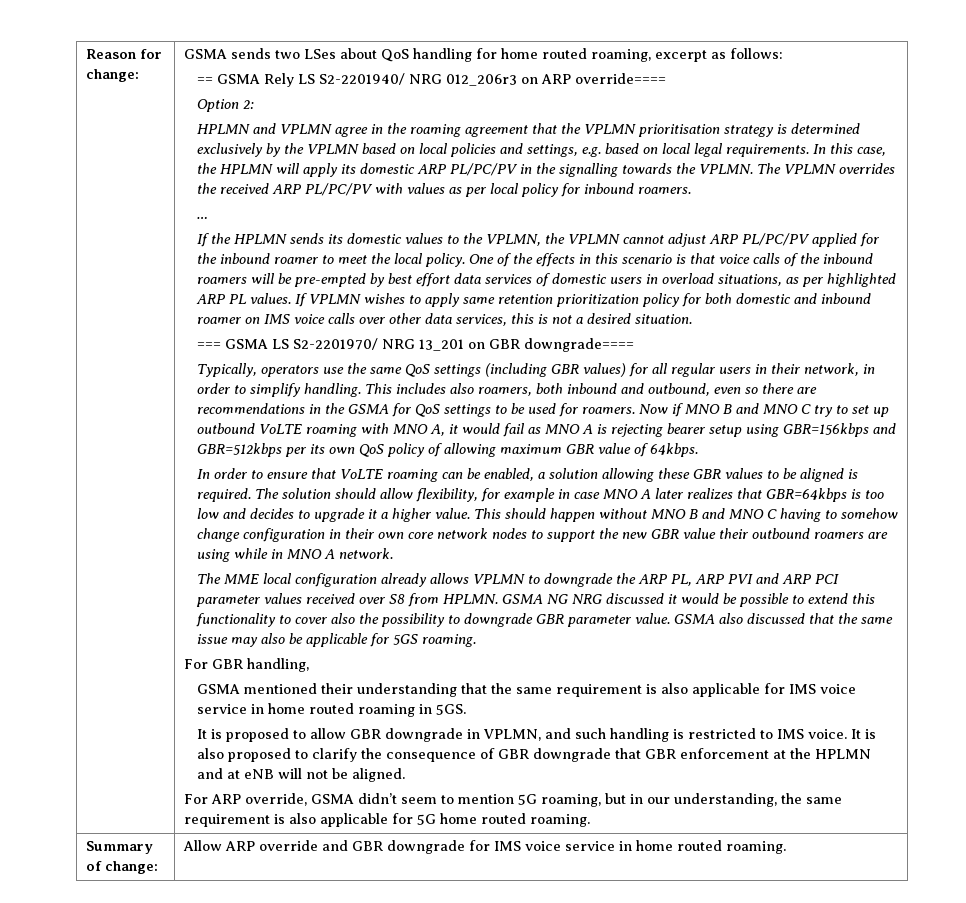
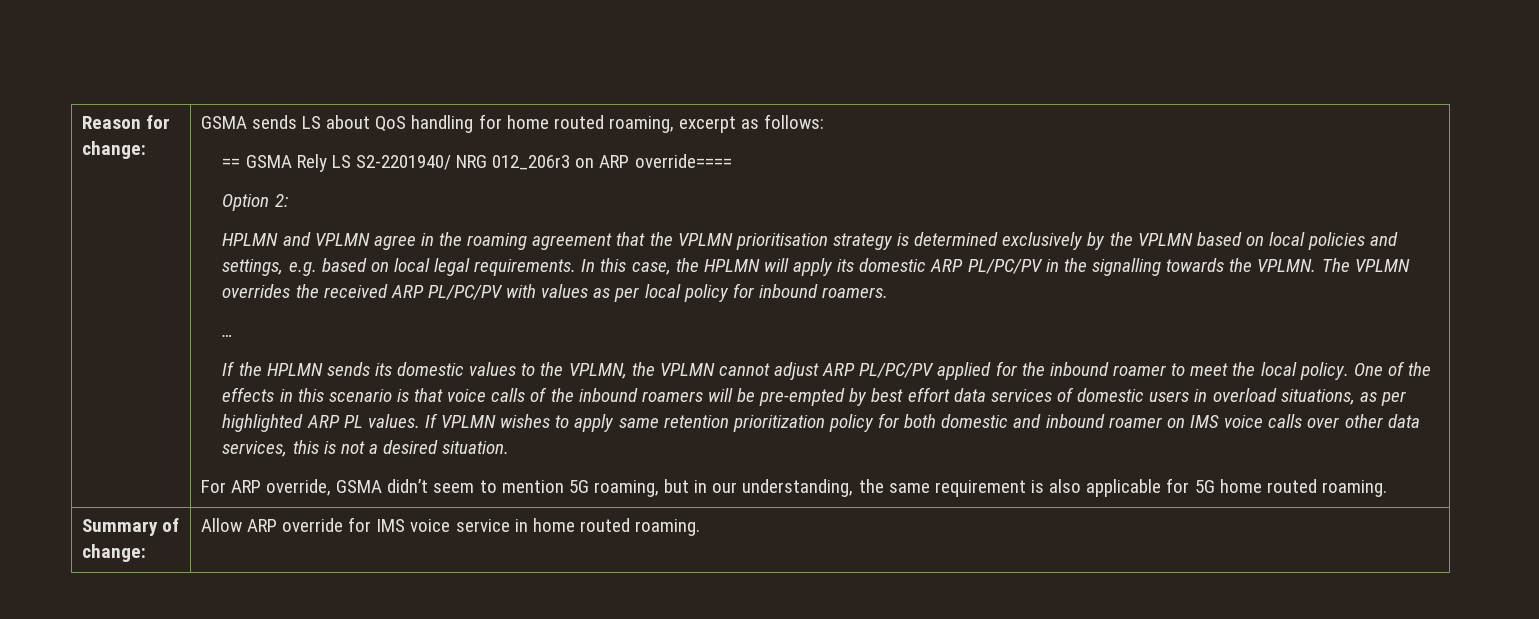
[274,49,336,59] two LSes -> [302,116,322,129] LS
[197,338,635,352] [197,363,876,377] [197,383,818,397] [197,403,890,417] [197,423,897,437] [197,443,699,457] [197,468,859,482] [197,488,885,502] [197,508,899,522] [197,528,889,542] [197,548,394,562] [197,573,840,587] [196,593,876,607] [196,613,894,627] [197,633,477,647] [183,658,309,672] [197,683,857,697] [197,703,467,717] [197,728,877,742] [197,748,872,762] [197,768,406,782] // === GSMA LS S2-2201970/ NRG 13_201 on GBR downgrade==== // Typically, operators use the same QoS settings (including GBR values) for all regular users in their network, in order to simplify handling. This includes also roamers, both inbound and outbound, even so there are recommendations in the GSMA for QoS settings to be used for roamers. Now if MNO B and MNO C try to set up outbound VoLTE roaming with MNO A, it would fail as MNO A is rejecting bearer setup using GBR=156kbps and GBR=512kbps per its own QoS policy of allowing maximum GBR value of 64kbps. // In order to ensure that VoLTE roaming can be enabled, a solution allowing these GBR values to be aligned is required. The solution should allow flexibility, for example in case MNO A later realizes that GBR=64kbps is too low and decides to upgrade it a higher value. This should happen without MNO B and MNO C having to somehow change configuration in their own core network nodes to support the new GBR value their outbound roamers are using while in MNO A network. // The MME local configuration already allows VPLMN to downgrade the ARP PL, ARP PVI and ARP PCI parameter values received over S8 from HPLMN. GSMA NG NRG discussed it would be possible to extend this functionality to cover also the possibility to downgrade GBR parameter value. GSMA also discussed that the same issue may also be applicable for 5GS roaming. // For GBR handling, // GSMA mentioned their understanding that the same requirement is also applicable for IMS voice service in home routed roaming in 5GS. // It is proposed to allow GBR downgrade in VPLMN, and such handling is restricted to IMS voice. It is also proposed to clarify the consequence of GBR downgrade that GBR enforcement at the HPLMN and at eNB will not be aligned. -> (510, 447) none
[321,840,465,854] and GBR downgrade -> (344, 525) none

